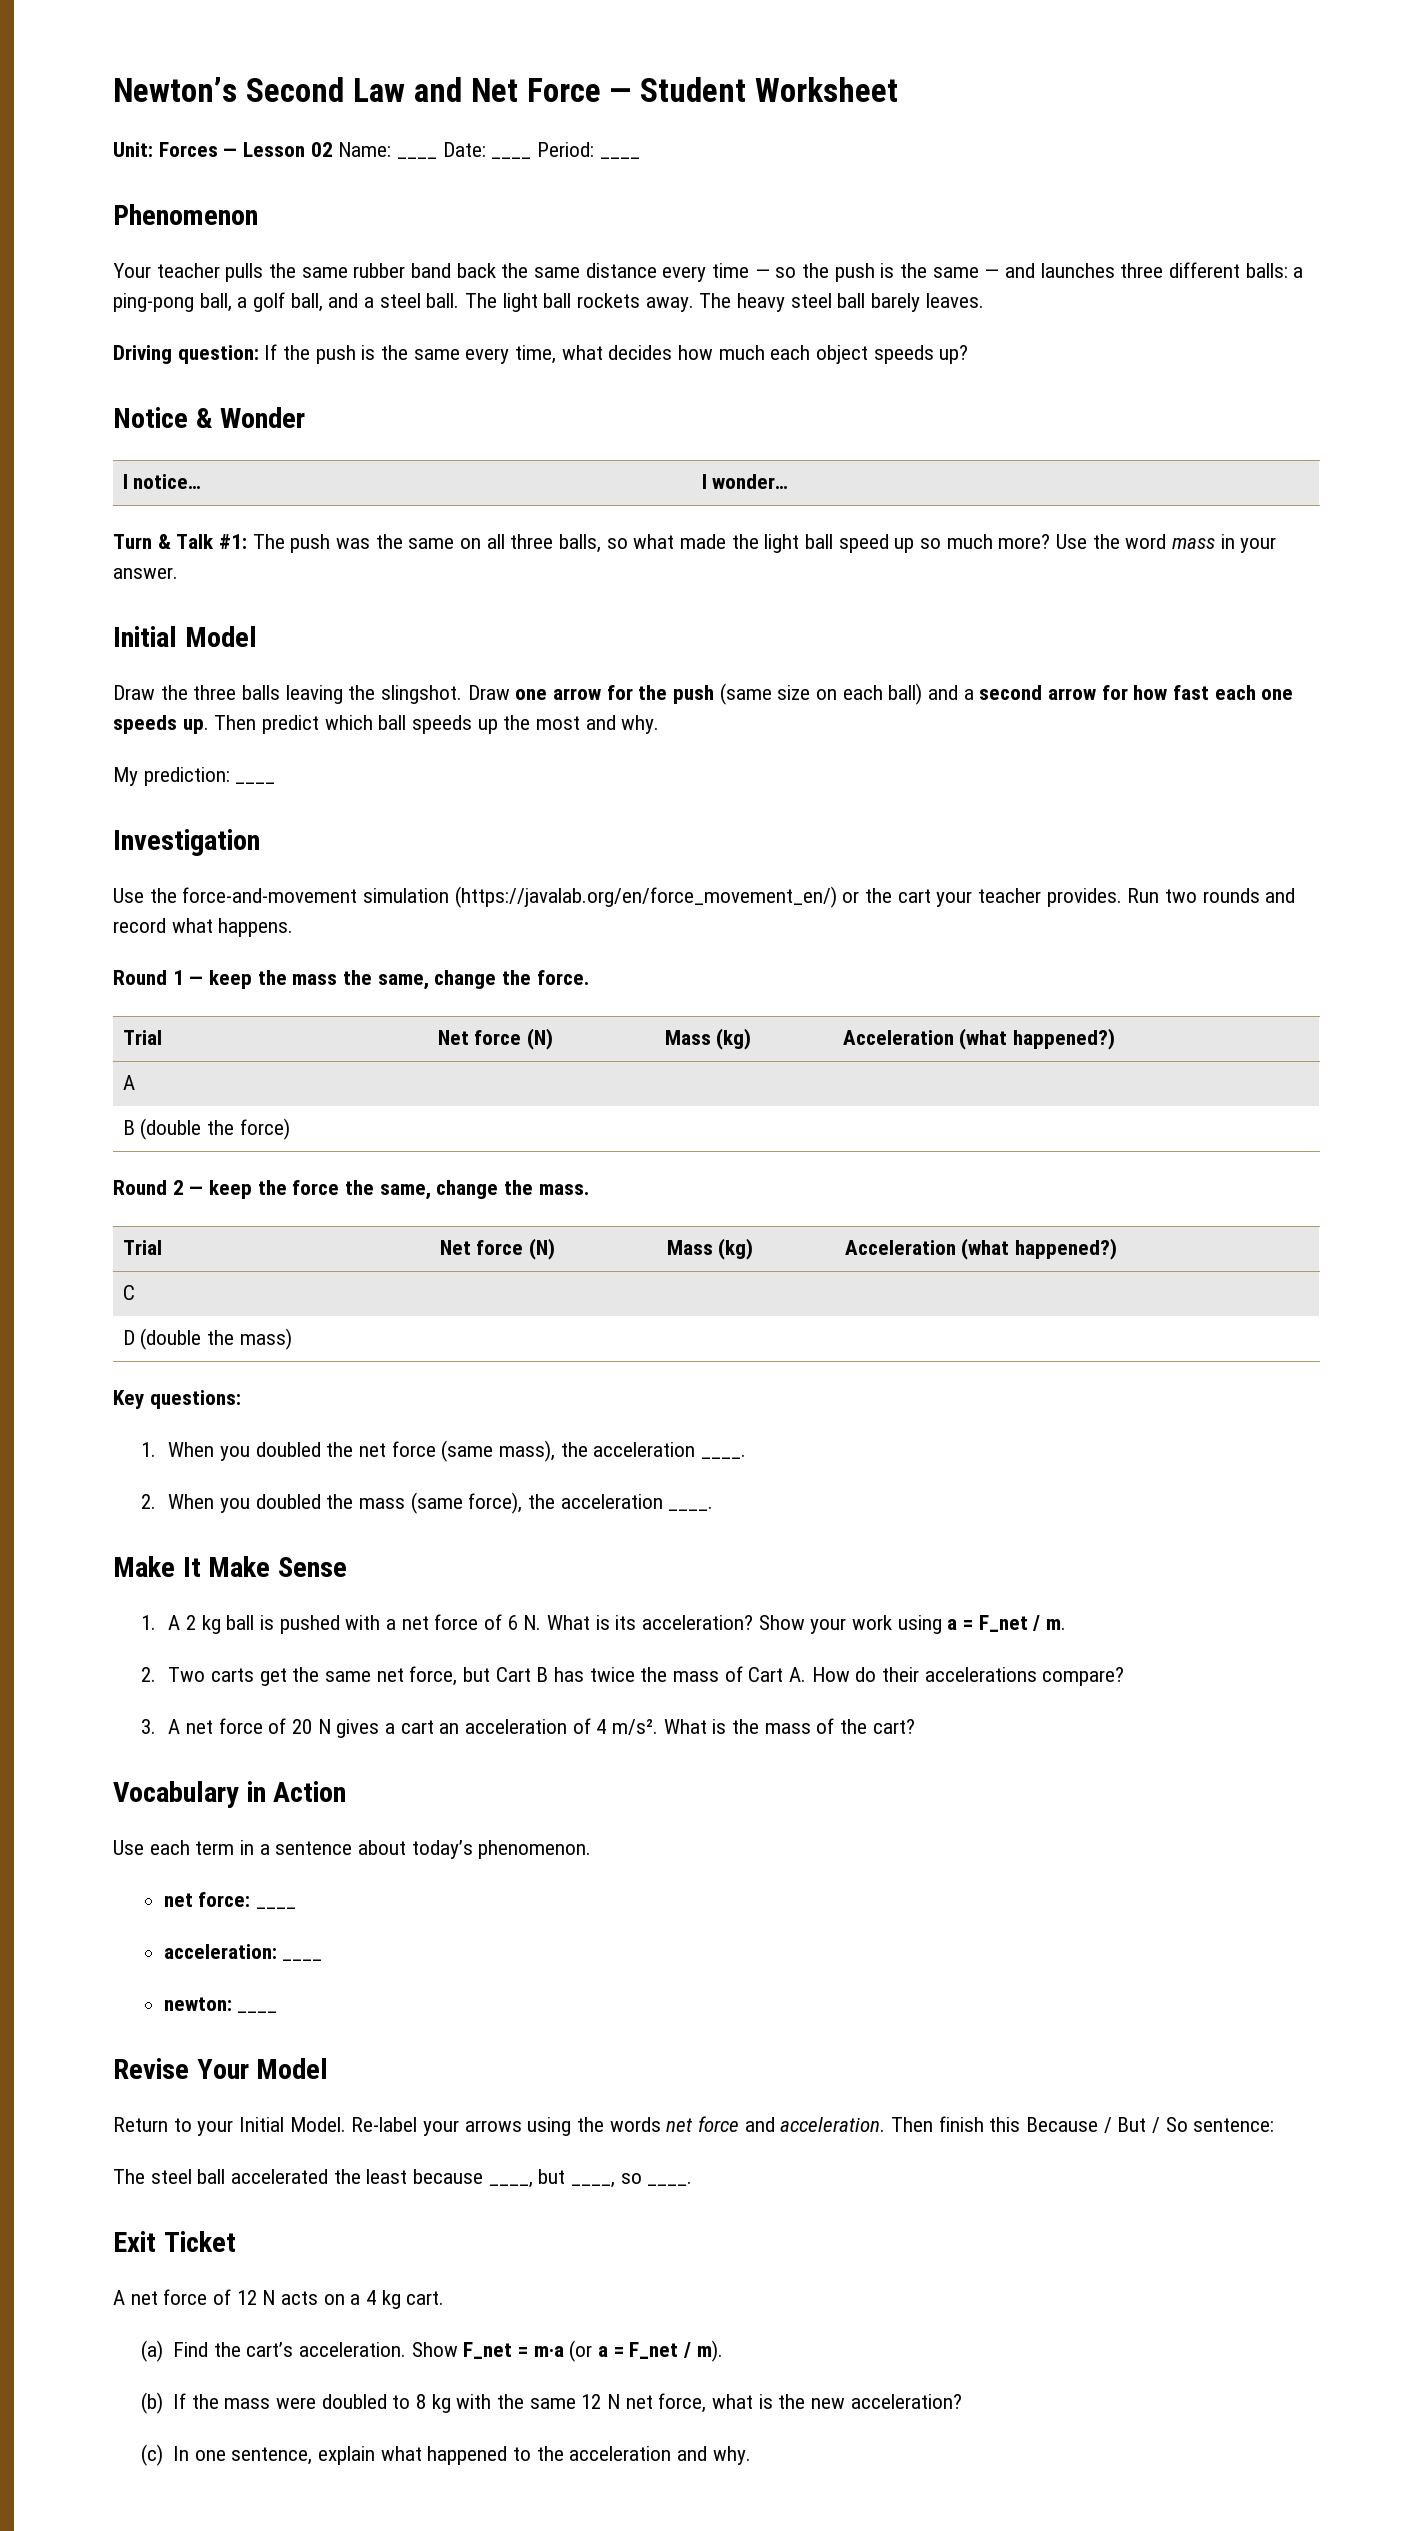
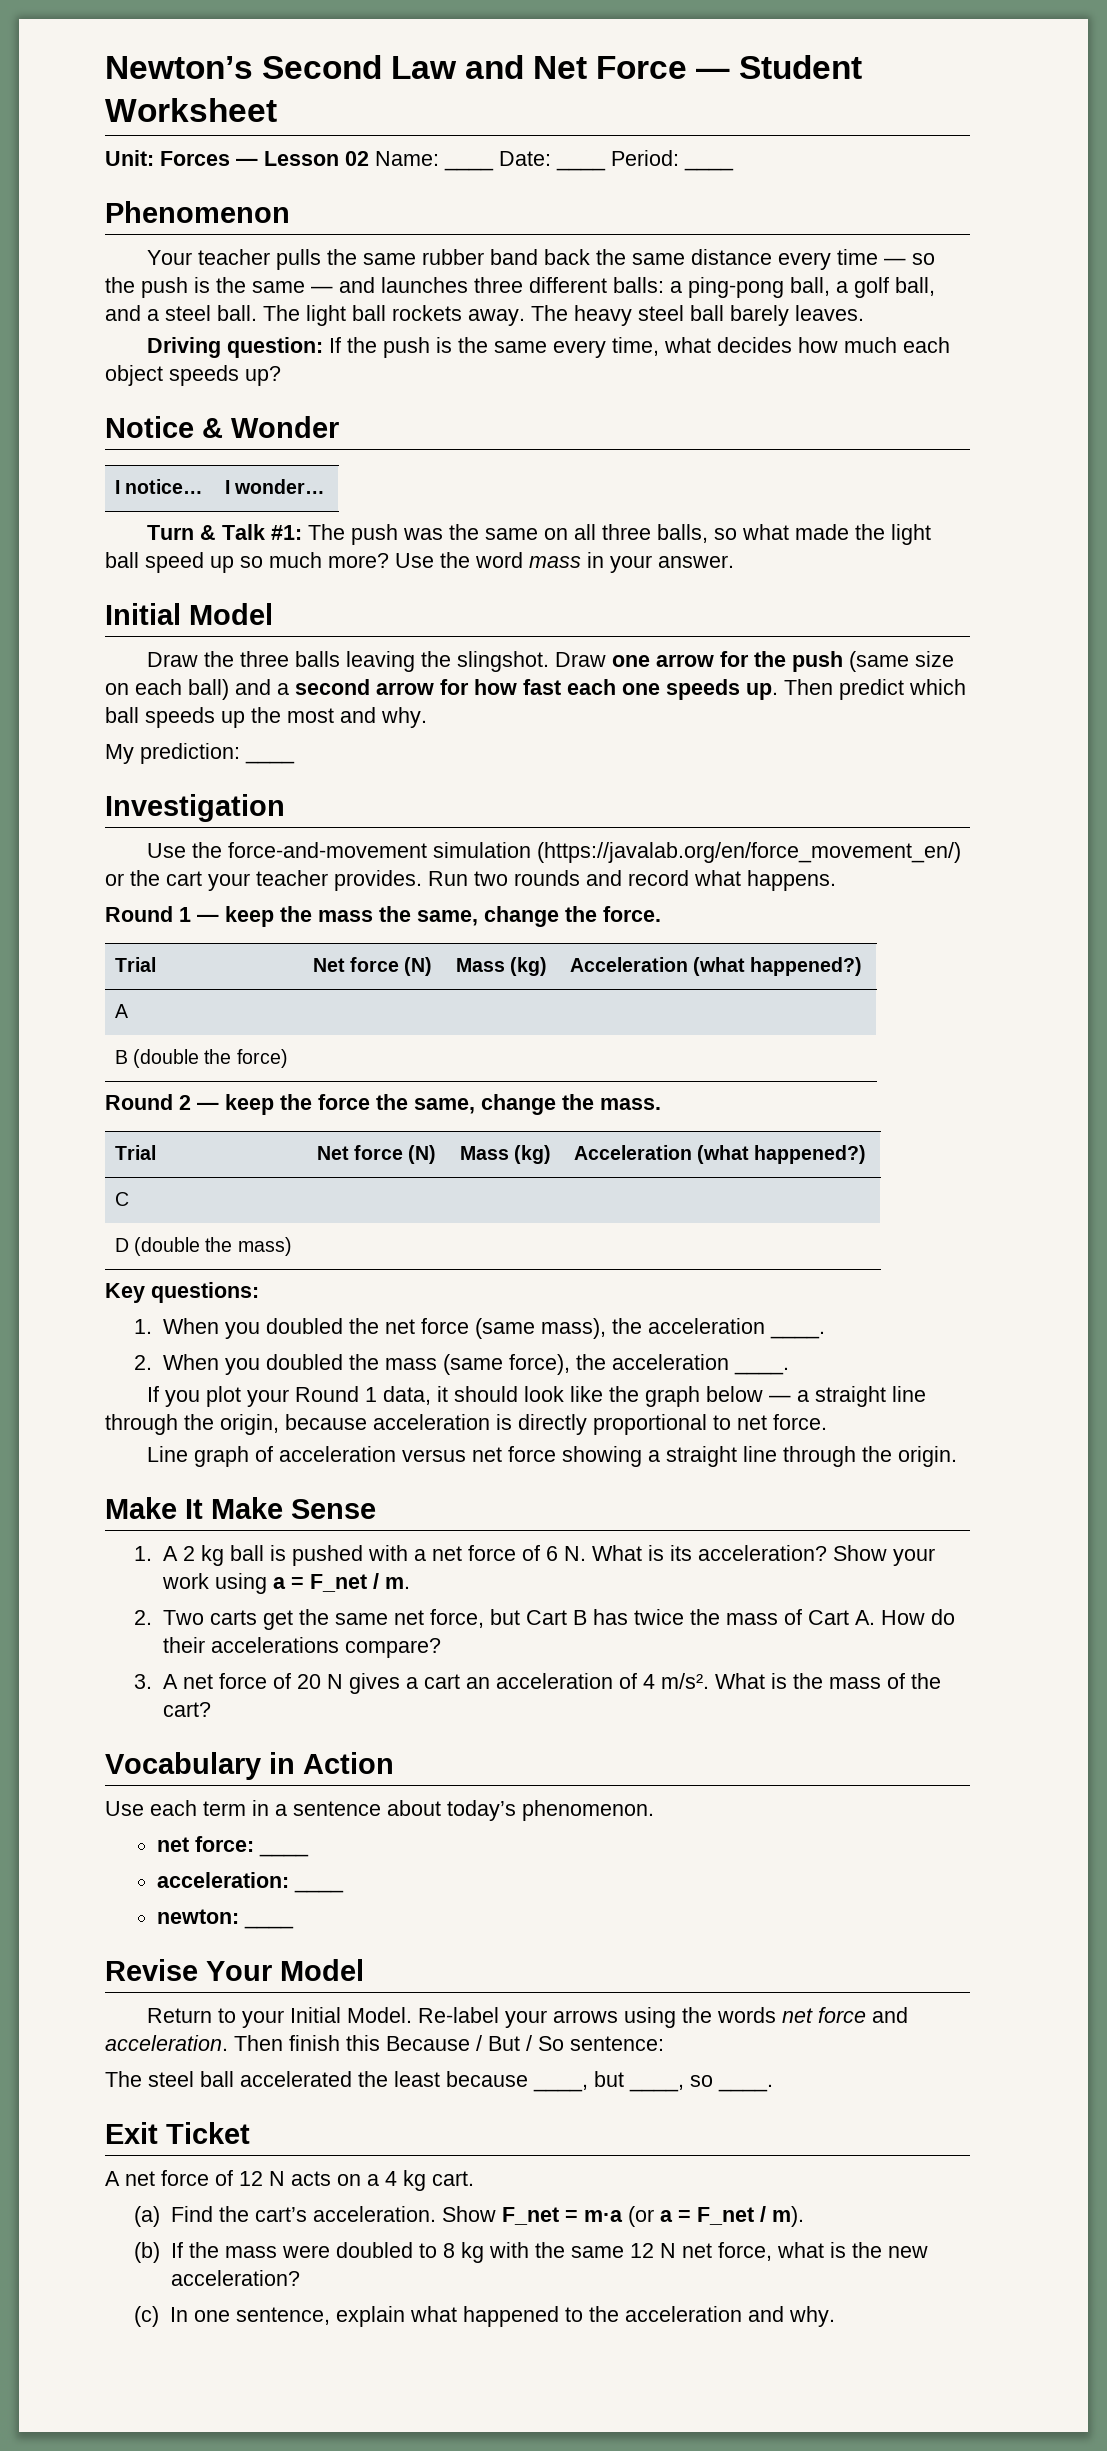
(714, 1508) none -> [146,1386,926,1407] [105,1414,827,1435] [146,1446,957,1467] // If you plot your Round 1 data, it should look like the graph below — a straight line through the origin, because acceleration is directly proportional to net force. // Line graph of acceleration versus net force showing a straight line through the origin.

